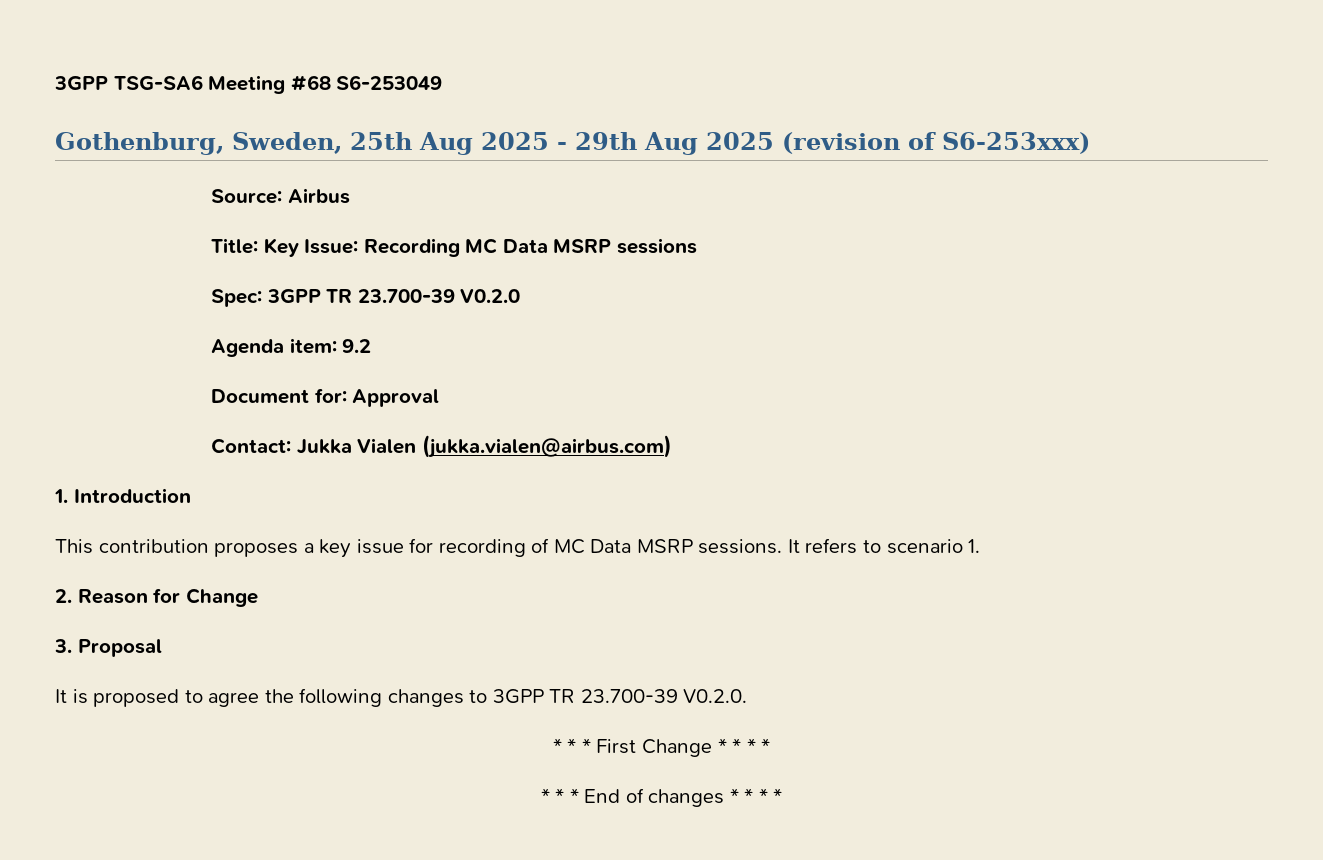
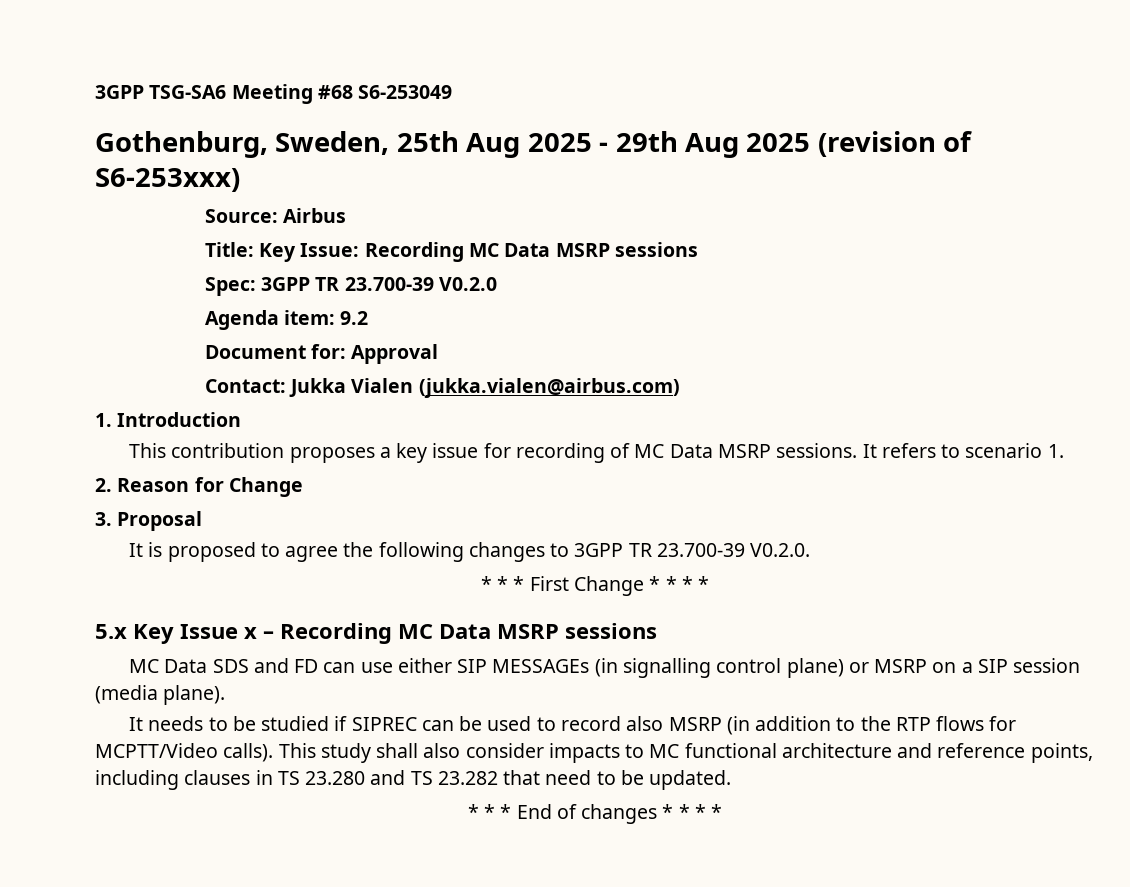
(771, 745) none -> [95,623,657,644] [129,658,1081,678] [95,685,226,705] [129,716,1017,735] [95,743,1093,763] [95,770,732,790] // 5.x Key Issue x – Recording MC Data MSRP sessions // MC Data SDS and FD can use either SIP MESSAGEs (in signalling control plane) or MSRP on a SIP session (media plane). // It needs to be studied if SIPREC can be used to record also MSRP (in addition to the RTP flows for MCPTT/Video calls). This study shall also consider impacts to MC functional architecture and reference points, including clauses in TS 23.280 and TS 23.282 that need to be updated.

